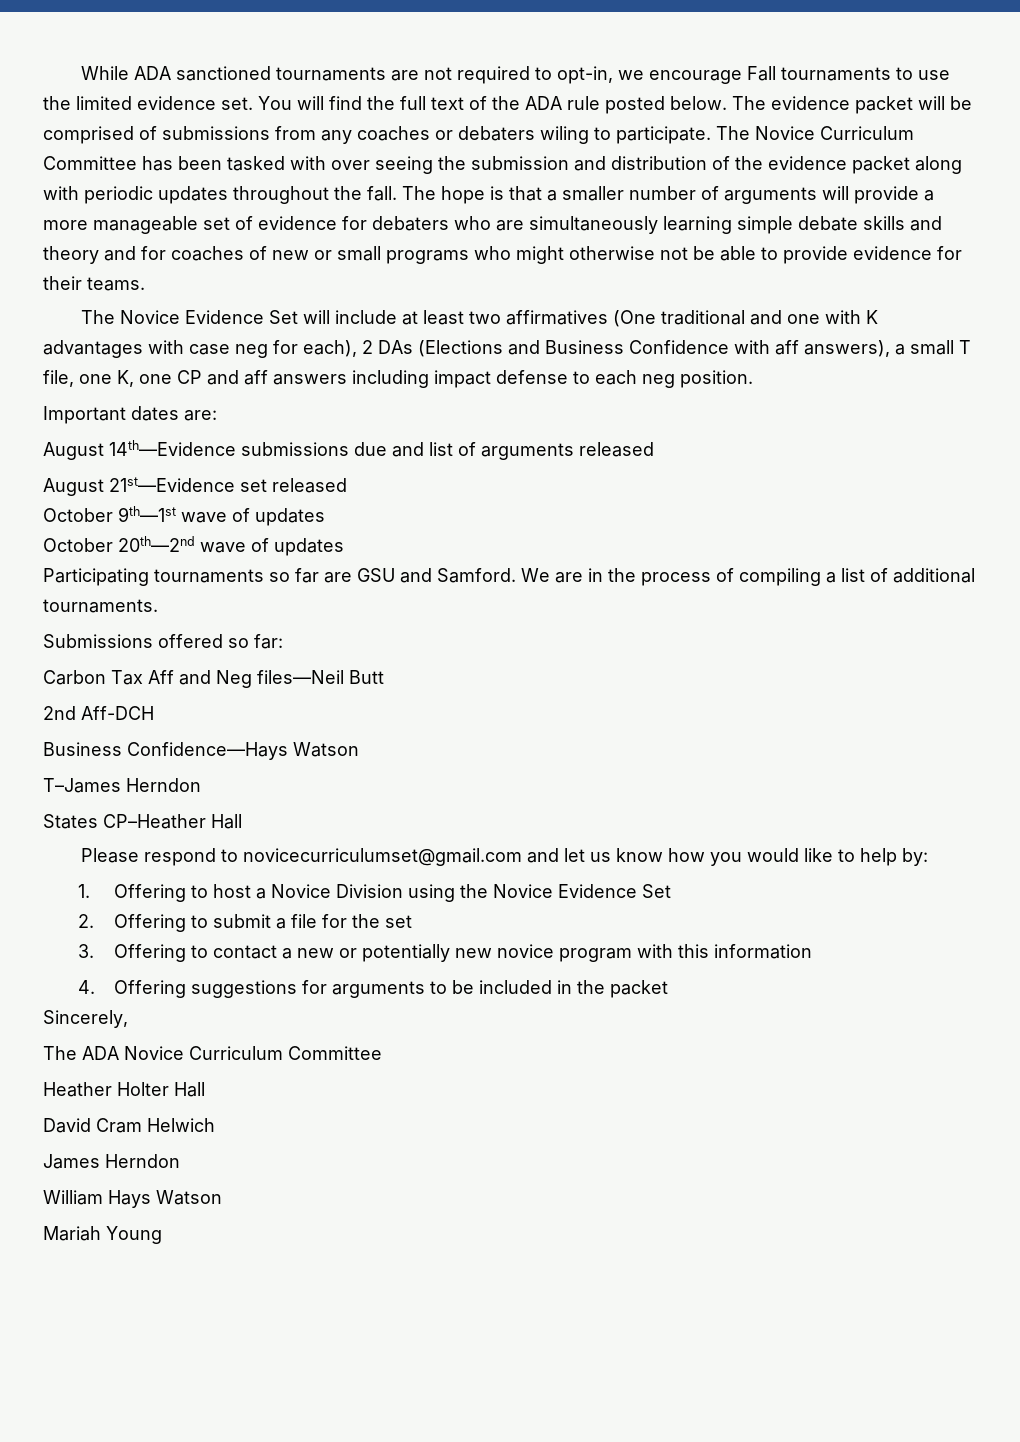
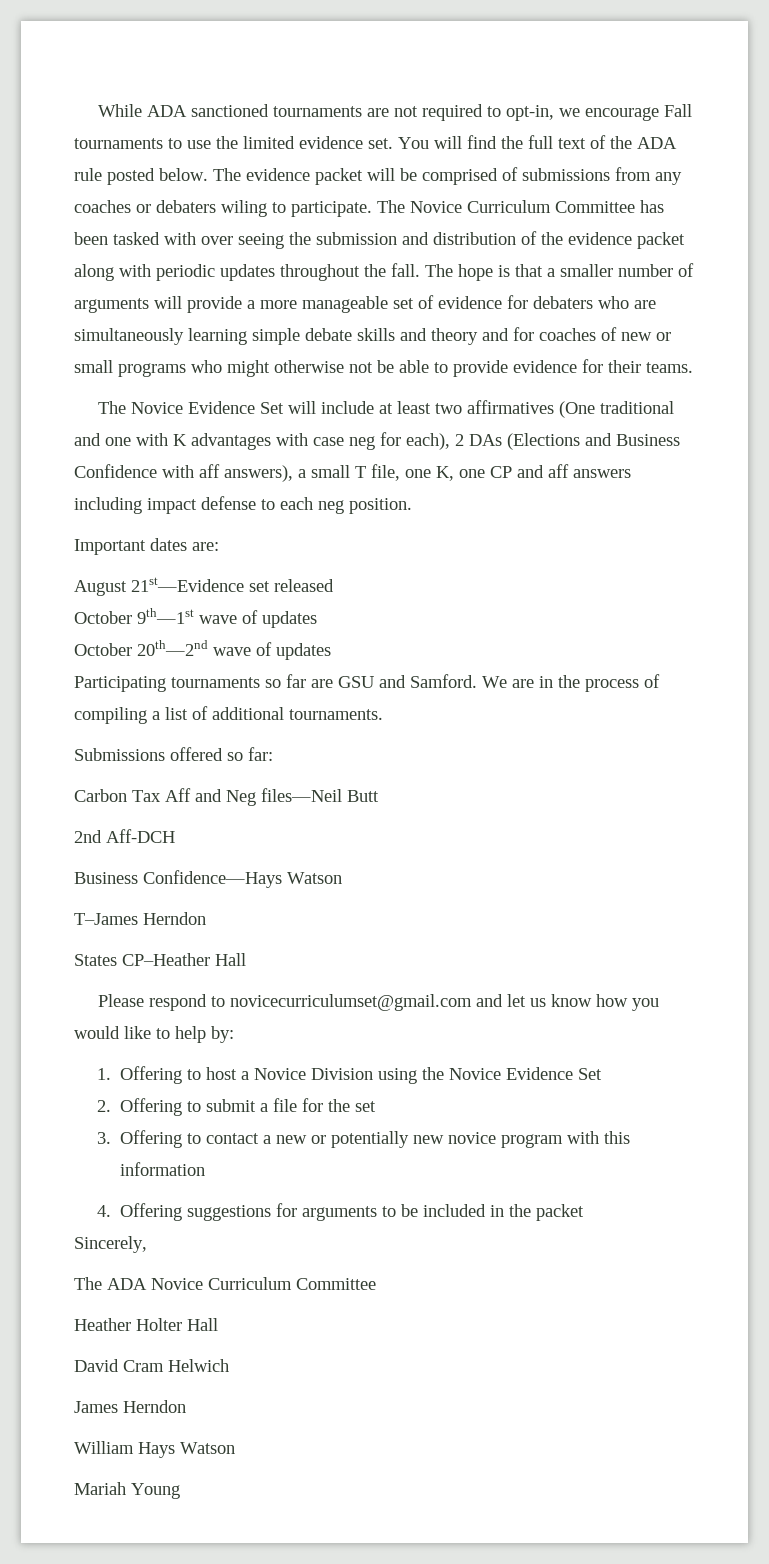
[43,440,654,460] // August 14th—Evidence submissions due and list of arguments released -> (219, 546) none

